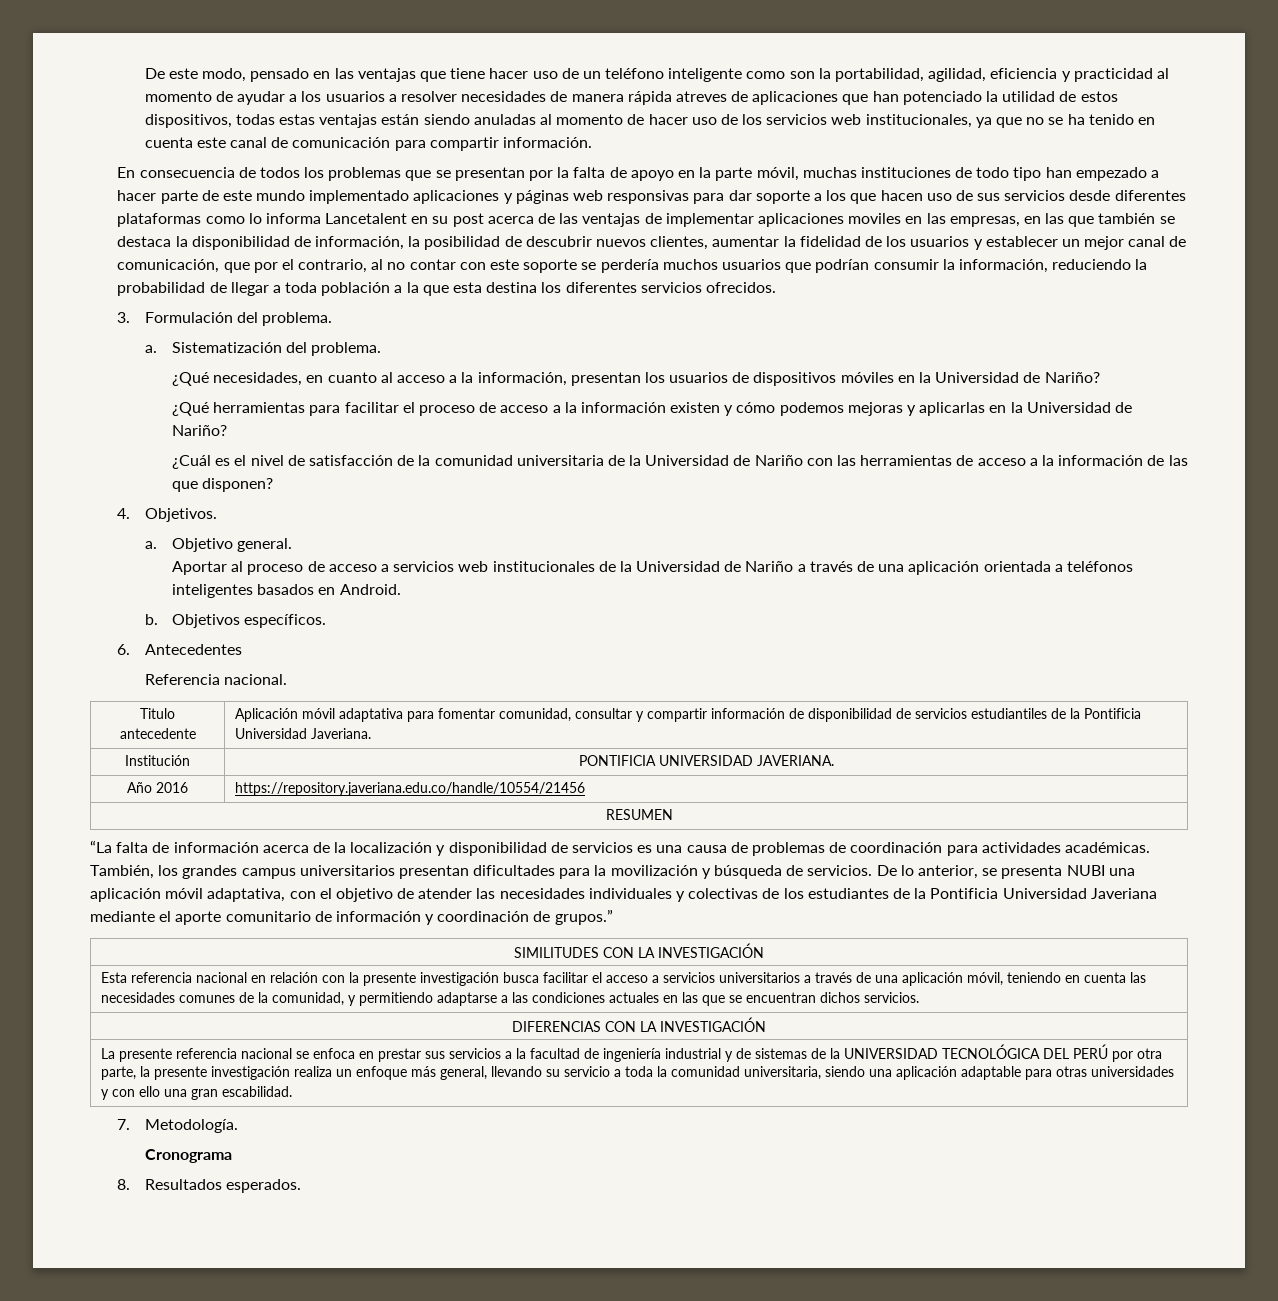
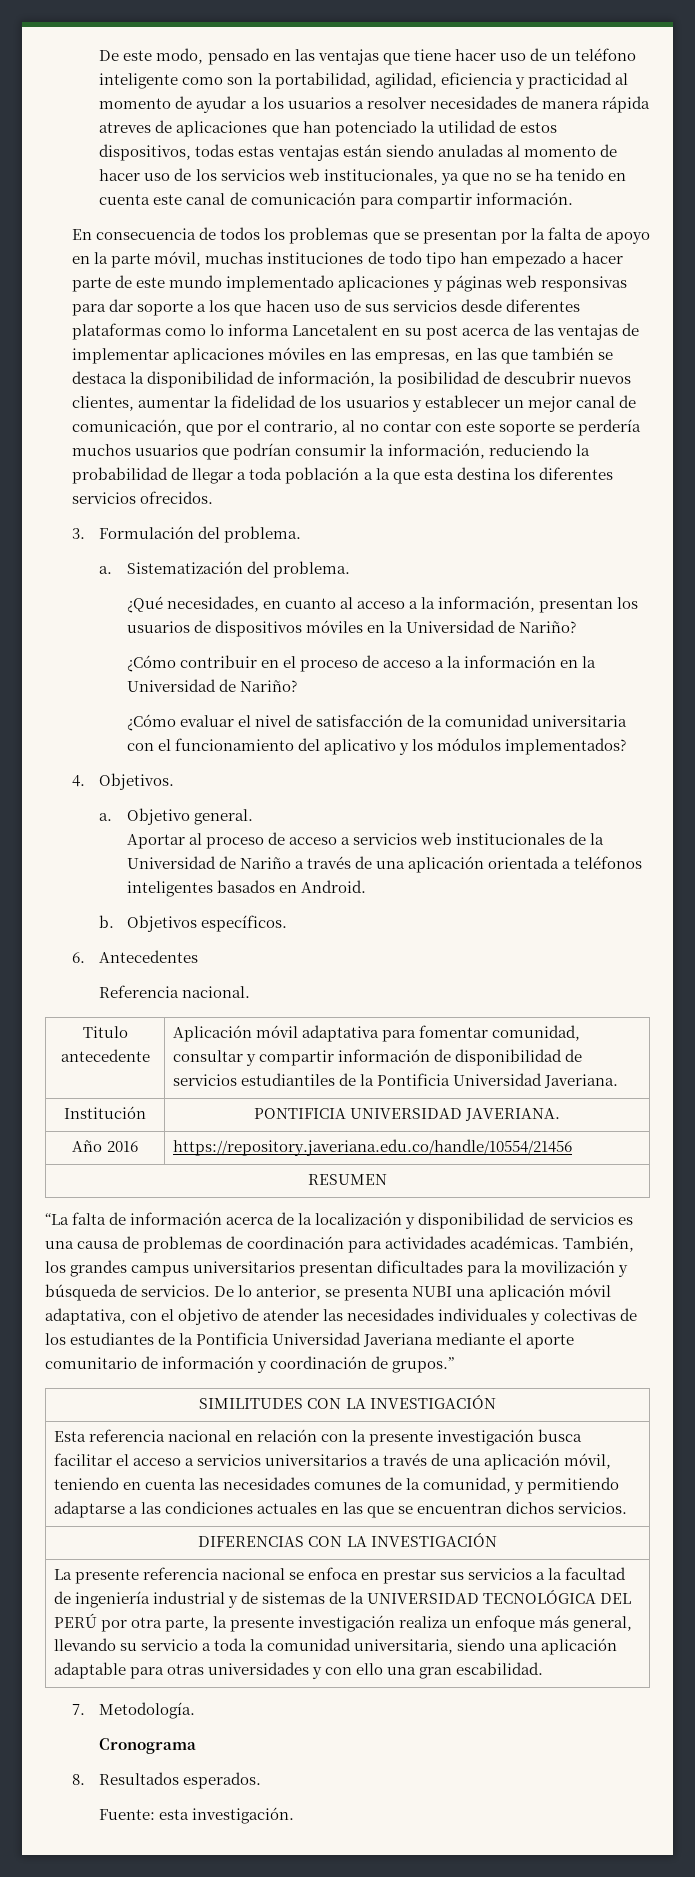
[848,213,902,224] moviles -> [268,347,326,360] móviles
[172,402,399,416] ¿Qué herramientas para facilitar -> [126,655,279,672] ¿Cómo contribuir en
[670,402,1132,416] [172,425,228,436] [172,455,231,469] existen y cómo podemos mejoras y aplicarlas en la Universidad de Nariño? // ¿Cuál es -> [560,656,597,668] [126,679,297,692] [126,714,234,731] en la Universidad de Nariño? // ¿Cómo evaluar
[607,455,1188,466] [172,478,274,492] de la Universidad de Nariño con las herramientas de acceso a la información de las que disponen? -> [126,738,626,755] con el funcionamiento del aplicativo y los módulos implementados?
(301, 1186) none -> [99,1807,295,1824] // Fuente: esta investigación.

